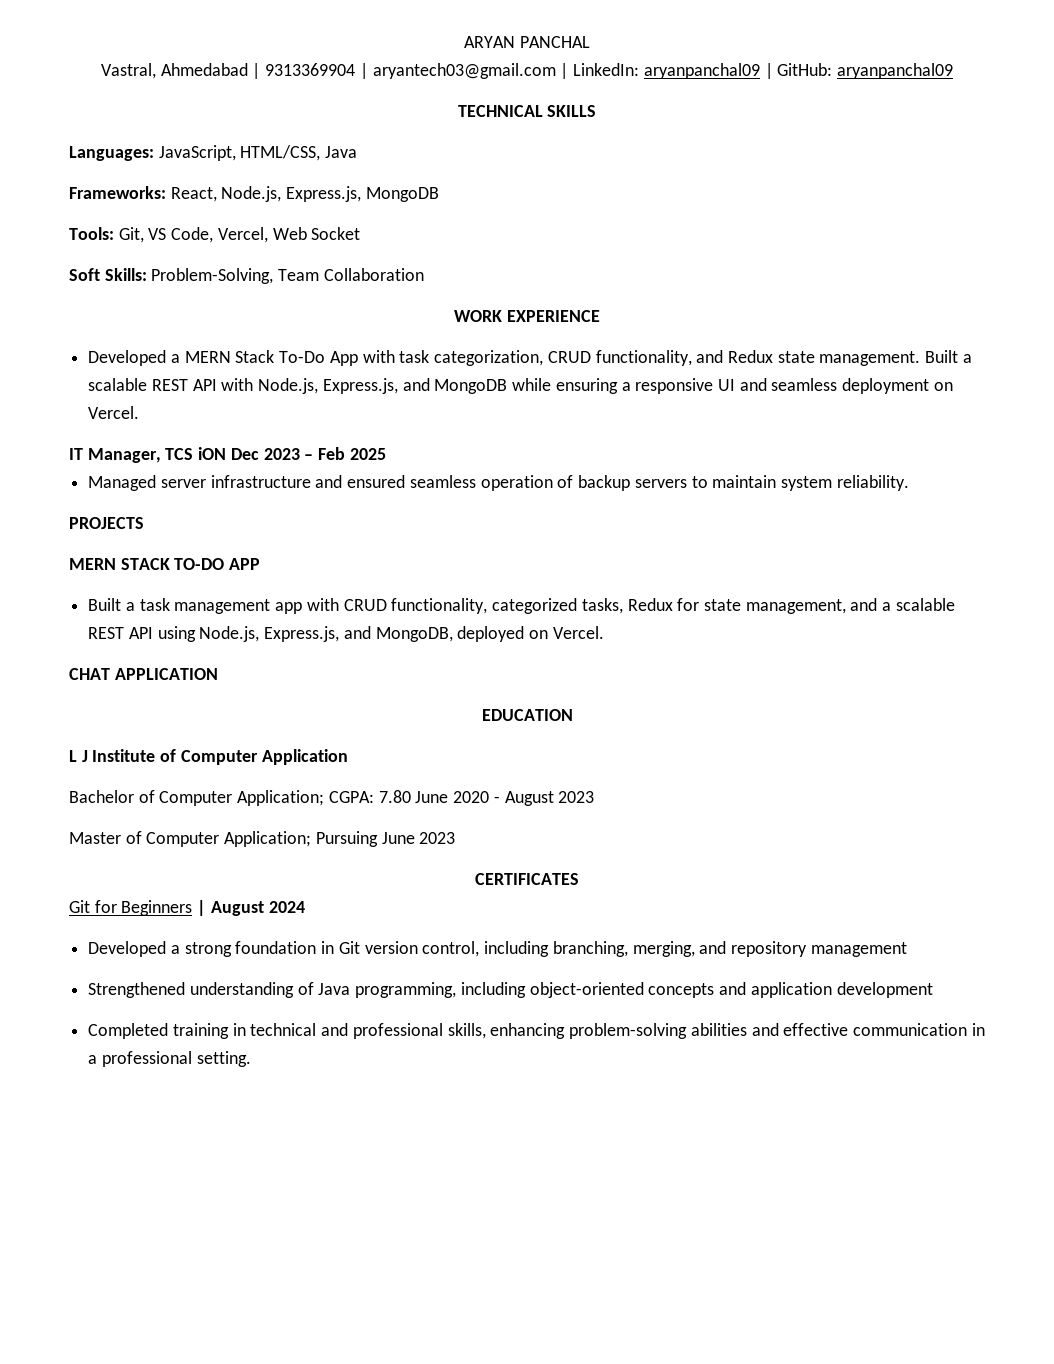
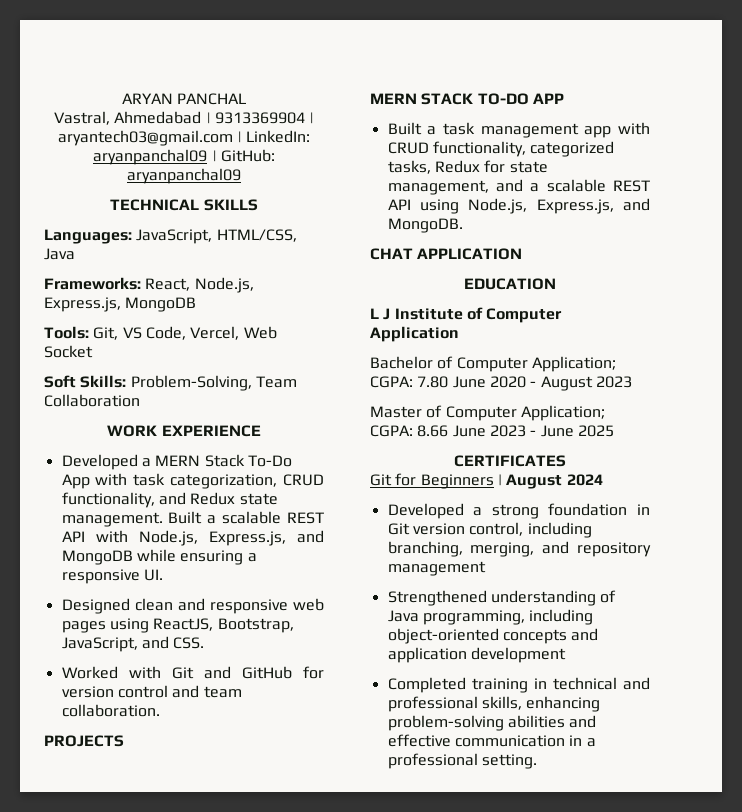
[717,378,953,394] [88,406,140,419] [69,447,386,463] [88,475,909,491] UI and seamless deployment on Vercel. // IT Manager, TCS iON Dec 2023 – Feb 2025 // Managed server infrastructure and ensured seamless operation of backup servers to maintain system reliability. -> [143,569,163,581] [61,598,324,614] [61,618,294,633] [61,636,205,652] [61,666,324,679] [61,685,242,698] [61,704,160,717] UI. // Designed clean and responsive web pages using ReactJS, Bootstrap, JavaScript, and CSS. // Worked with Git and GitHub for version control and team collaboration.
[375,626,604,642] MongoDB, deployed on Vercel. -> [387,218,463,233] MongoDB.
[315,831,378,847] Pursuing -> [370,425,449,437] CGPA: 8.66
(456, 838) none -> [530,425,614,437] - June 2025

